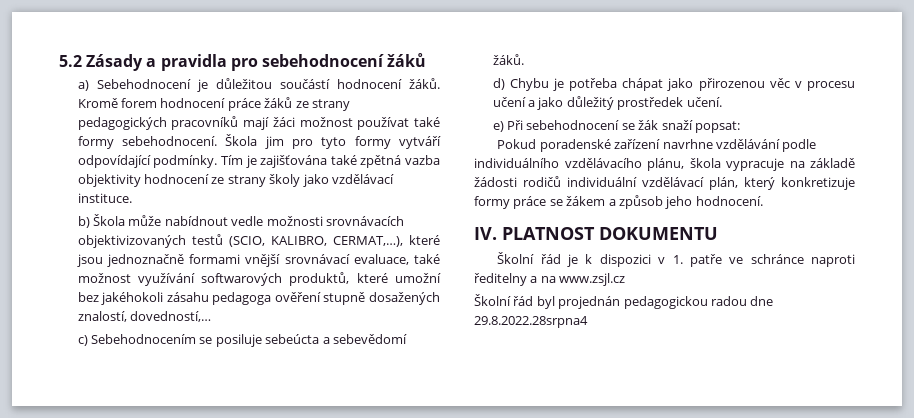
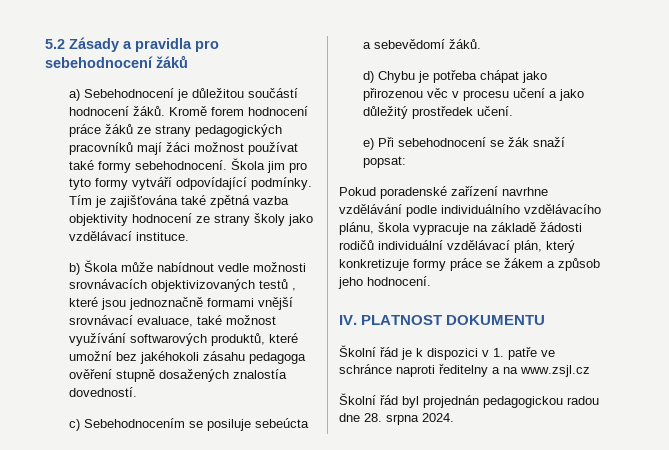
[228,236,403,247] (SCIO, KALIBRO, CERMAT,…), -> [291,288,296,291] ,
[77,311,212,322] znalostí, dovedností,… -> [232,369,287,379] [68,387,137,397] znalostía dovedností.
[474,316,588,328] 29.8.2022.28srpna4 -> [364,413,454,425] 28. srpna 2024.

